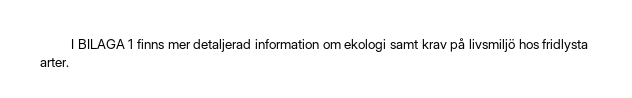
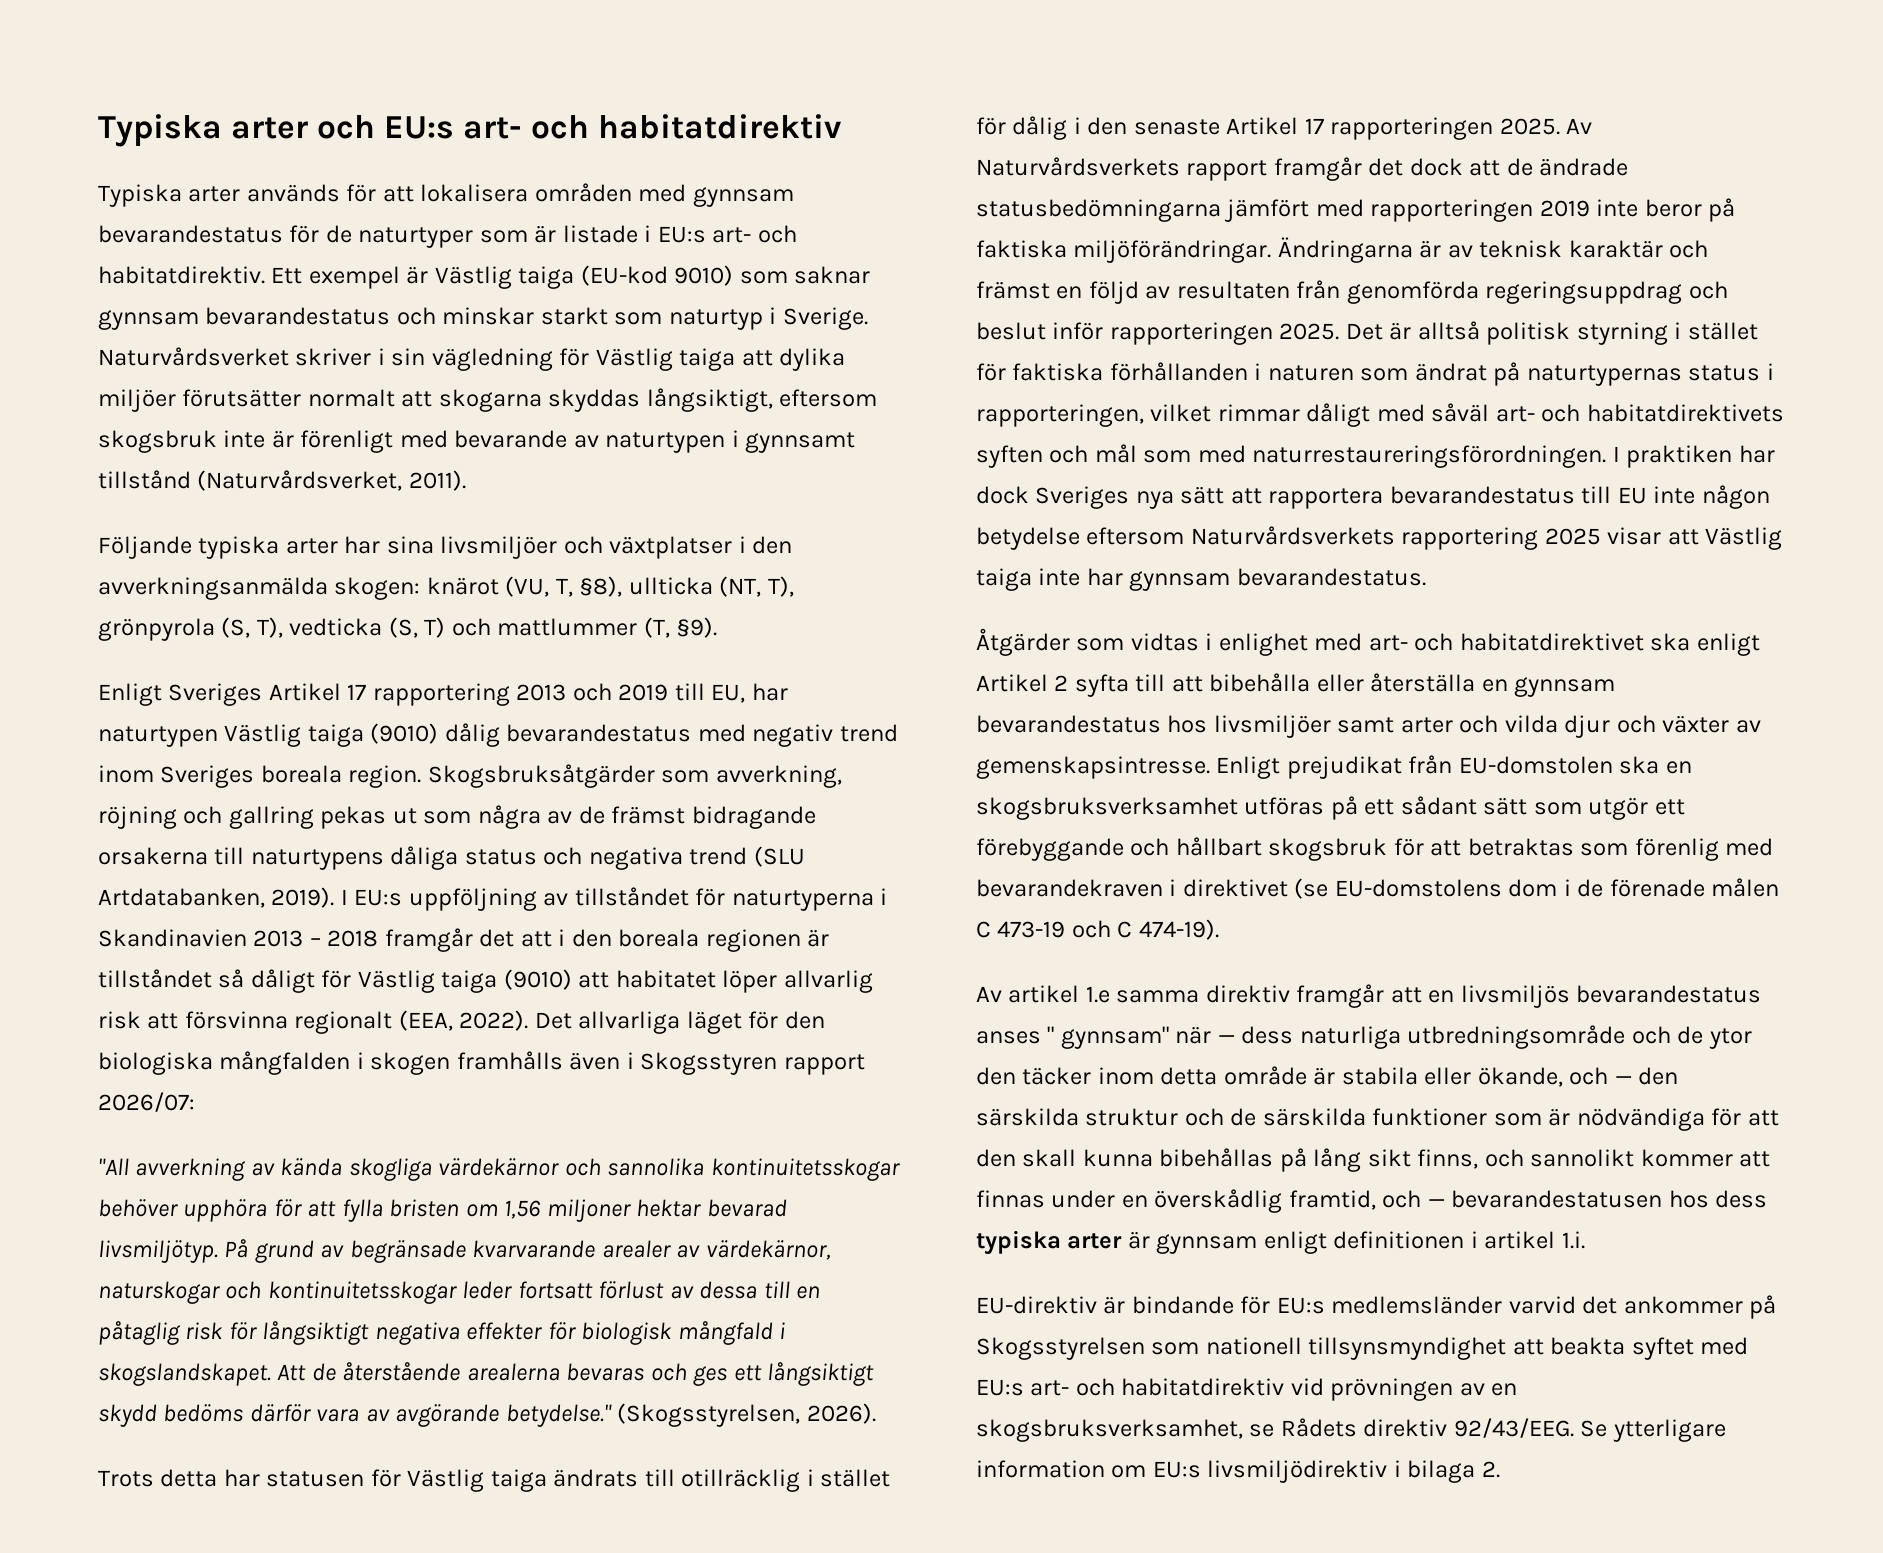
[71,38,589,52] [40,58,69,67] I BILAGA 1 finns mer detaljerad information om ekologi samt krav på livsmiljö hos fridlysta arter. -> [98,114,842,147] [98,183,794,207] [98,225,797,248] [98,265,871,289] [98,307,868,330] [98,347,846,371] [98,388,878,412] [98,430,856,453] [98,470,466,491] [98,536,793,559] [98,576,794,600] [98,617,718,641] [98,683,788,706] [98,723,898,747] [98,764,842,788] [98,805,816,829] [98,846,805,870] [98,887,888,911] [98,928,830,952] [98,969,873,993] [98,1010,825,1034] [98,1051,865,1075] [98,1092,195,1112] [98,1158,900,1181] [98,1199,787,1222] [98,1239,831,1263] [98,1281,821,1304] [98,1321,786,1345] [98,1362,875,1386] [98,1403,876,1427] [98,1469,891,1492] [976,116,1593,140] [976,157,1629,181] [976,198,1736,222] [976,237,1709,263] [976,280,1728,304] [976,321,1758,345] [976,362,1774,386] [976,403,1784,427] [976,444,1775,468] [976,485,1770,509] [976,526,1783,550] [976,568,1426,591] [976,628,1760,656] [976,673,1616,697] [976,715,1761,738] [976,755,1692,779] [976,796,1685,820] [976,837,1774,861] [976,878,1780,899] [976,919,1219,940] [976,984,1762,1008] [976,1025,1752,1049] [976,1066,1679,1087] [976,1108,1779,1131] [976,1148,1771,1172] [976,1189,1768,1213] [976,1230,1585,1255] [976,1295,1777,1319] [976,1337,1749,1360] [976,1378,1518,1401] [976,1418,1726,1442] [976,1460,1500,1483] Typiska arter och EU:s art- och habitatdirektiv // Typiska arter används för att lokalisera områden med gynnsam bevarandestatus för de naturtyper som är listade i EU:s art- och habitatdirektiv. Ett exempel är Västlig taiga (EU-kod 9010) som saknar gynnsam bevarandestatus och minskar starkt som naturtyp i Sverige. Naturvårdsverket skriver i sin vägledning för Västlig taiga att dylika miljöer förutsätter normalt att skogarna skyddas långsiktigt, eftersom skogsbruk inte är förenligt med bevarande av naturtypen i gynnsamt tillstånd (Naturvårdsverket, 2011). // Följande typiska arter har sina livsmiljöer och växtplatser i den avverkningsanmälda skogen: knärot (VU, T, §8), ullticka (NT, T), grönpyrola (S, T), vedticka (S, T) och mattlummer (T, §9). // Enligt Sveriges Artikel 17 rapportering 2013 och 2019 till EU, har naturtypen Västlig taiga (9010) dålig bevarandestatus med negativ trend inom Sveriges boreala region. Skogsbruksåtgärder som avverkning, röjning och gallring pekas ut som några av de främst bidragande orsakerna till naturtypens dåliga status och negativa trend (SLU Artdatabanken, 2019). I EU:s uppföljning av tillståndet för naturtyperna i Skandinavien 2013 – 2018 framgår det att i den boreala regionen är tillståndet så dåligt för Västlig taiga (9010) att habitatet löper allvarlig risk att försvinna regionalt (EEA, 2022). Det allvarliga läget för den biologiska mångfalden i skogen framhålls även i Skogsstyren rapport 2026/07: // "All avverkning av kända skogliga värdekärnor och sannolika kontinuitetsskogar behöver upphöra för att fylla bristen om 1,56 miljoner hektar bevarad livsmiljötyp. På grund av begränsade kvarvarande arealer av värdekärnor, naturskogar och kontinuitetsskogar leder fortsatt förlust av dessa till en påtaglig risk för långsiktigt negativa effekter för biologisk mångfald i skogslandskapet. Att de återstående arealerna bevaras och ges ett långsiktigt skydd bedöms därför vara av avgörande betydelse." (Skogsstyrelsen, 2026). // Trots detta har statusen för Västlig taiga ändrats till otillräcklig i stället för dålig i den senaste Artikel 17 rapporteringen 2025. Av Naturvårdsverkets rapport framgår det dock att de ändrade statusbedömningarna jämfört med rapporteringen 2019 inte beror på faktiska miljöförändringar. Ändringarna är av teknisk karaktär och främst en följd av resultaten från genomförda regeringsuppdrag och beslut inför rapporteringen 2025. Det är alltså politisk styrning i stället för faktiska förhållanden i naturen som ändrat på naturtypernas status i rapporteringen, vilket rimmar dåligt med såväl art- och habitatdirektivets syften och mål som med naturrestaureringsförordningen. I praktiken har dock Sveriges nya sätt att rapportera bevarandestatus till EU inte någon betydelse eftersom Naturvårdsverkets rapportering 2025 visar att Västlig taiga inte har gynnsam bevarandestatus. // Åtgärder som vidtas i enlighet med art- och habitatdirektivet ska enligt Artikel 2 syfta till att bibehålla eller återställa en gynnsam bevarandestatus hos livsmiljöer samt arter och vilda djur och växter av gemenskapsintresse. Enligt prejudikat från EU-domstolen ska en skogsbruksverksamhet utföras på ett sådant sätt som utgör ett förebyggande och hållbart skogsbruk för att betraktas som förenlig med bevarandekraven i direktivet (se EU-domstolens dom i de förenade målen C 473-19 och C 474-19). // Av artikel 1.e samma direktiv framgår att en livsmiljös bevarandestatus anses " gynnsam" när — dess naturliga utbredningsområde och de ytor den täcker inom detta område är stabila eller ökande, och — den särskilda struktur och de särskilda funktioner som är nödvändiga för att den skall kunna bibehållas på lång sikt finns, och sannolikt kommer att finnas under en överskådlig framtid, och — bevarandestatusen hos dess typiska arter är gynnsam enligt definitionen i artikel 1.i. // EU-direktiv är bindande för EU:s medlemsländer varvid det ankommer på Skogsstyrelsen som nationell tillsynsmyndighet att beakta syftet med EU:s art- och habitatdirektiv vid prövningen av en skogsbruksverksamhet, se Rådets direktiv 92/43/EEG. Se ytterligare information om EU:s livsmiljödirektiv i bilaga 2.

